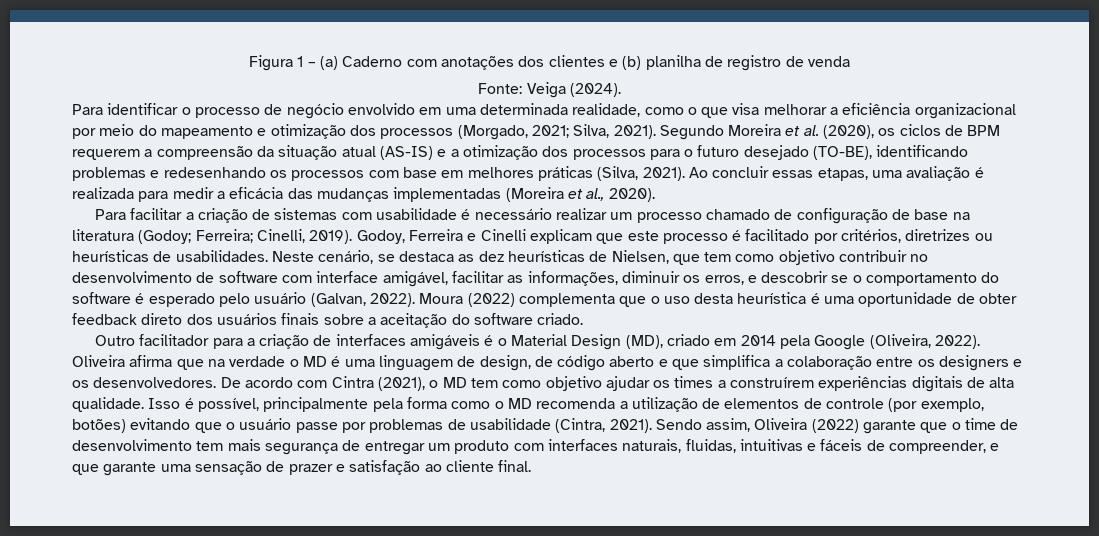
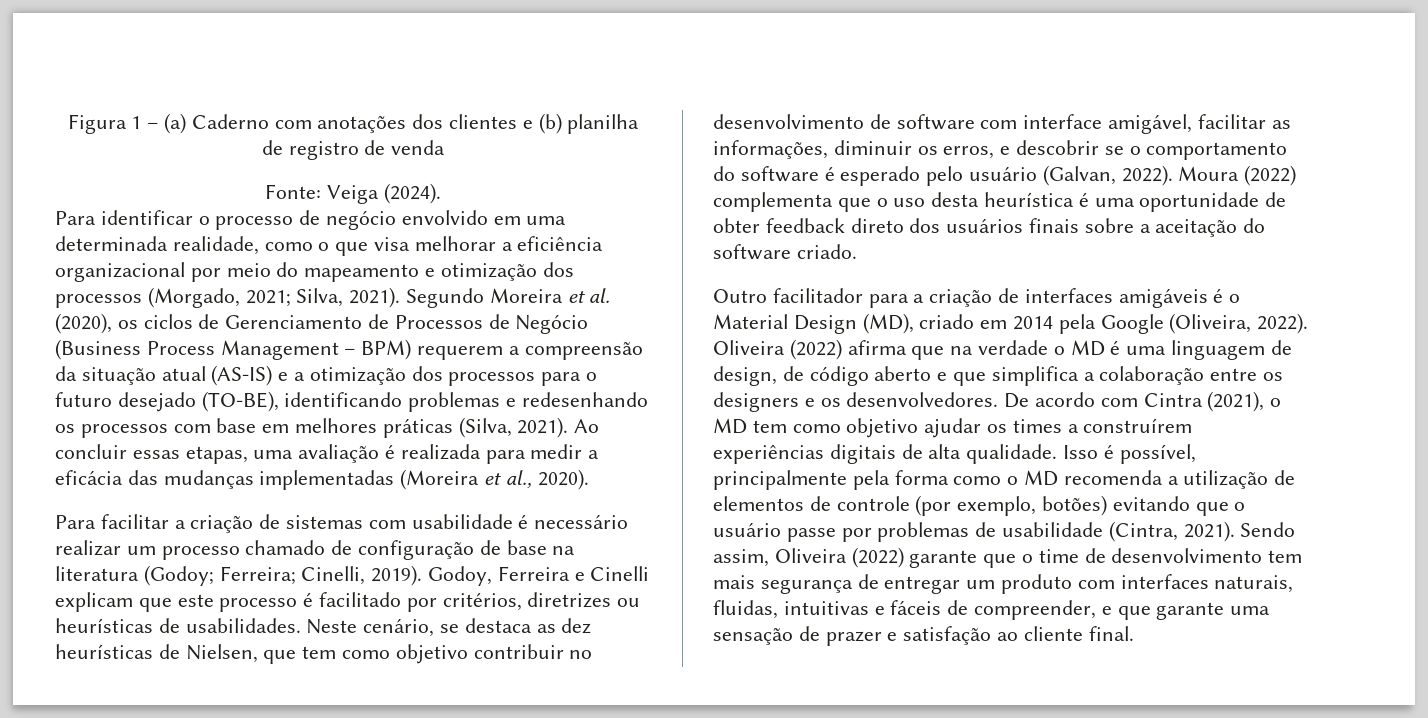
[967,125,1001,136] BPM -> [225,314,589,334] [55,339,412,360] Gerenciamento de Processos de Negócio (Business Process Management – BPM)
(125, 361) none -> [789,339,842,360] (2022)

